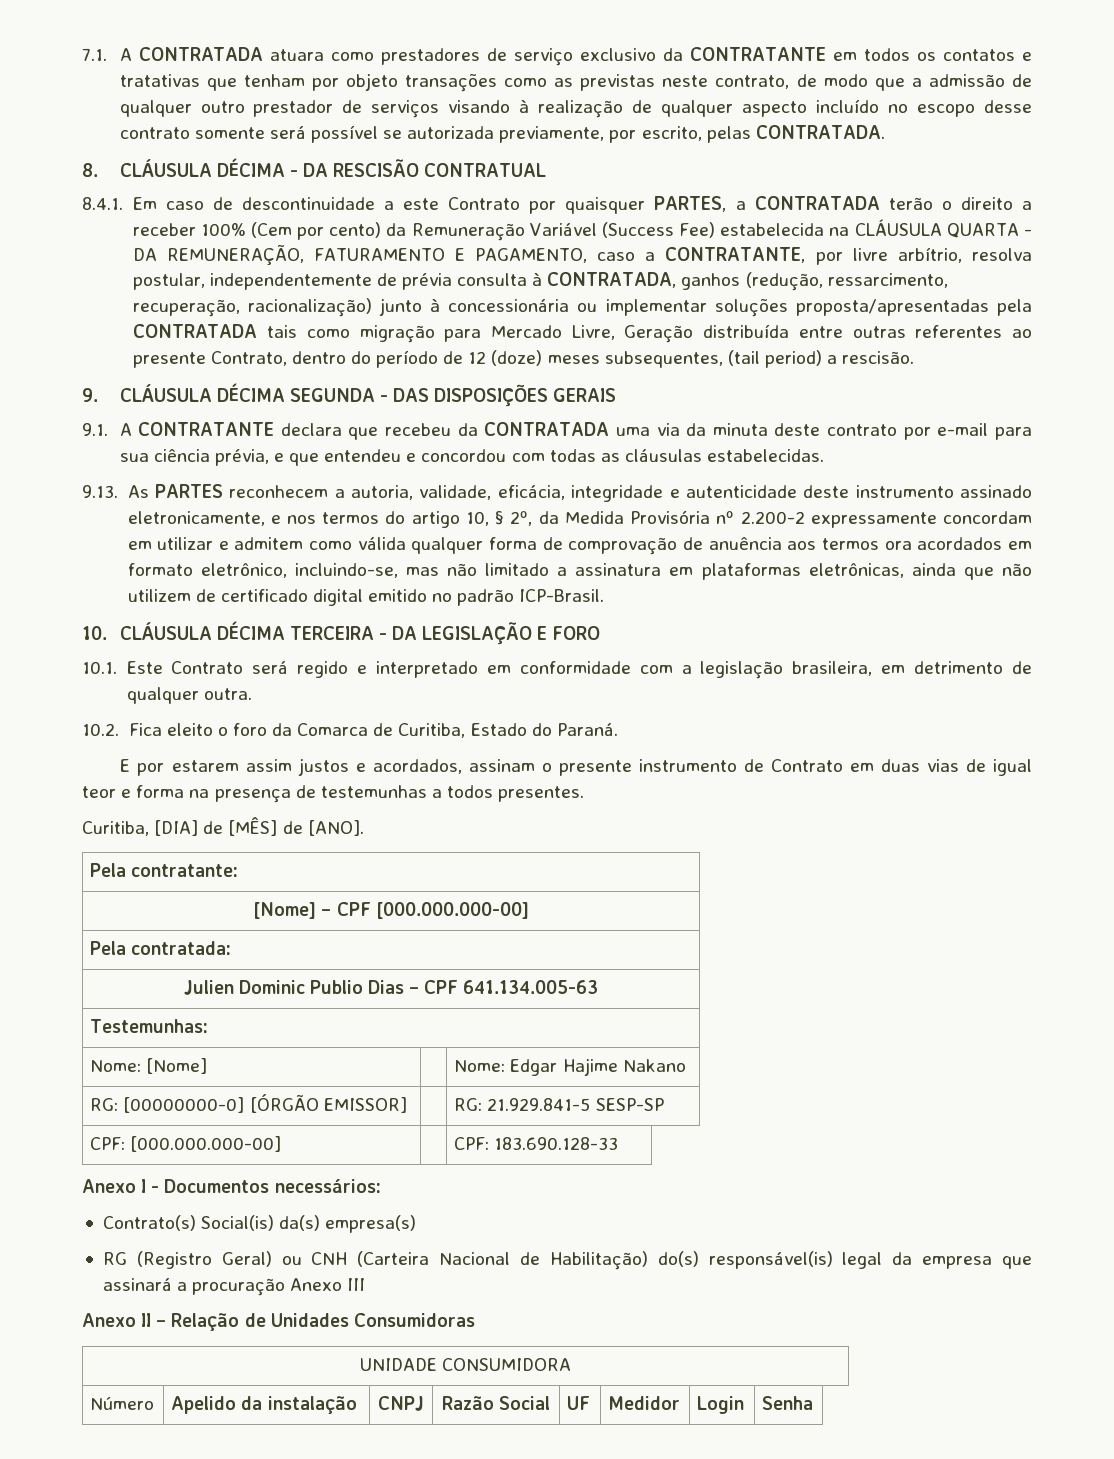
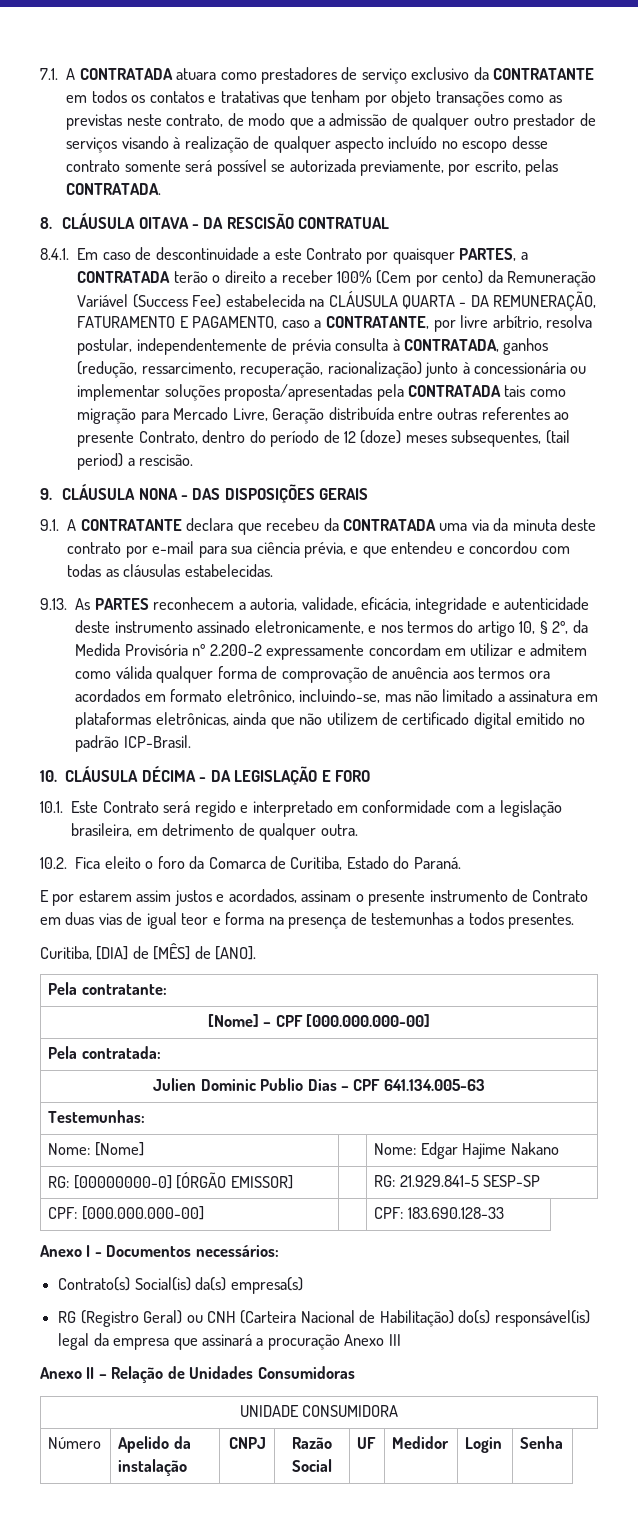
[216,158,285,177] DÉCIMA -> [138,217,189,229] OITAVA
[216,383,375,402] DÉCIMA SEGUNDA -> [138,488,178,500] NONA
[289,626,374,640] TERCEIRA -> (196, 774) none

